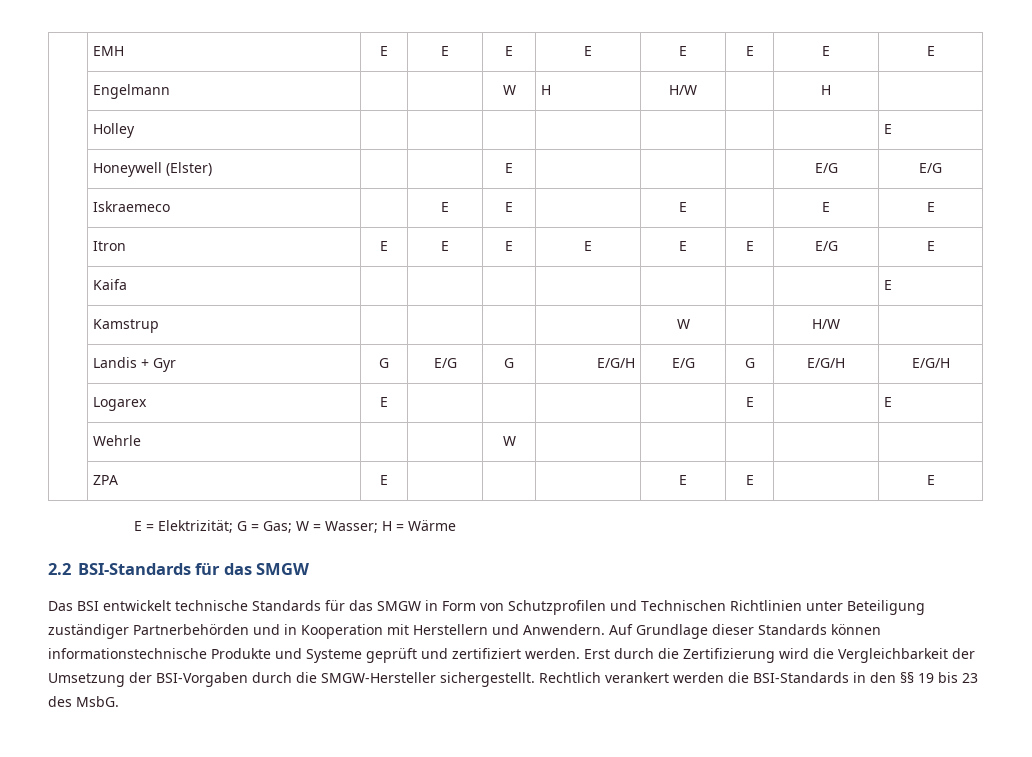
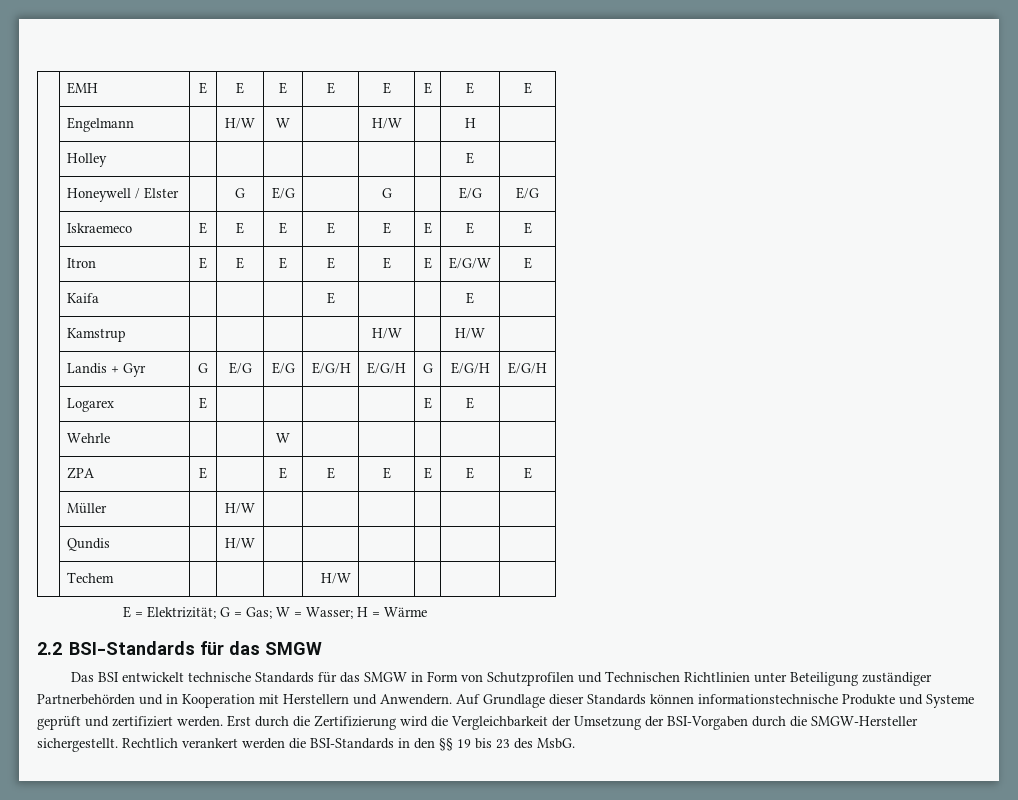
[502,85,516,95] [541,85,552,95] | W | H -> [225,118,255,129] [276,118,290,128] H/W | W |
[884,124,893,134] | E -> [466,152,474,164] E |
[166,162,213,176] [505,163,513,173] (Elster) | | | E | | -> [134,187,179,199] [235,188,245,198] [271,187,295,199] [381,188,392,198] / Elster | | G | E/G | | G
[441,202,449,212] [505,202,513,212] [679,202,687,212] | E | E | | E | -> [199,222,207,234] [236,222,244,234] [279,222,287,234] [326,222,335,234] [382,222,391,234] [423,222,432,234] E | E | E | E | E | E
[814,241,838,251] E/G -> [449,257,491,269] E/G/W
[884,280,893,290] | | | | E -> [326,292,335,304] [466,292,474,304] E | | | E |
[676,319,690,329] W -> [371,328,402,339] H/W
[504,358,514,368] [596,358,635,368] [671,358,695,368] G | E/G/H | E/G -> [271,362,295,374] [312,362,352,374] [367,362,406,374] E/G | E/G/H | E/G/H
[884,397,893,407] | E -> [466,397,474,409] E |
[679,475,687,485] [745,475,754,485] [926,475,935,485] | | E | E | | E -> [279,467,287,479] [326,467,335,479] [382,467,391,479] [423,467,432,479] [466,467,474,479] [523,467,532,479] [66,503,107,514] [225,503,255,514] [66,538,110,551] [225,538,255,549] [66,572,114,583] [321,573,352,584] E | E | E | E | E | E // | Müller | | H/W | | | | | | // | Qundis | | H/W | | | | | | // | Techem | | | | H/W | | | |

